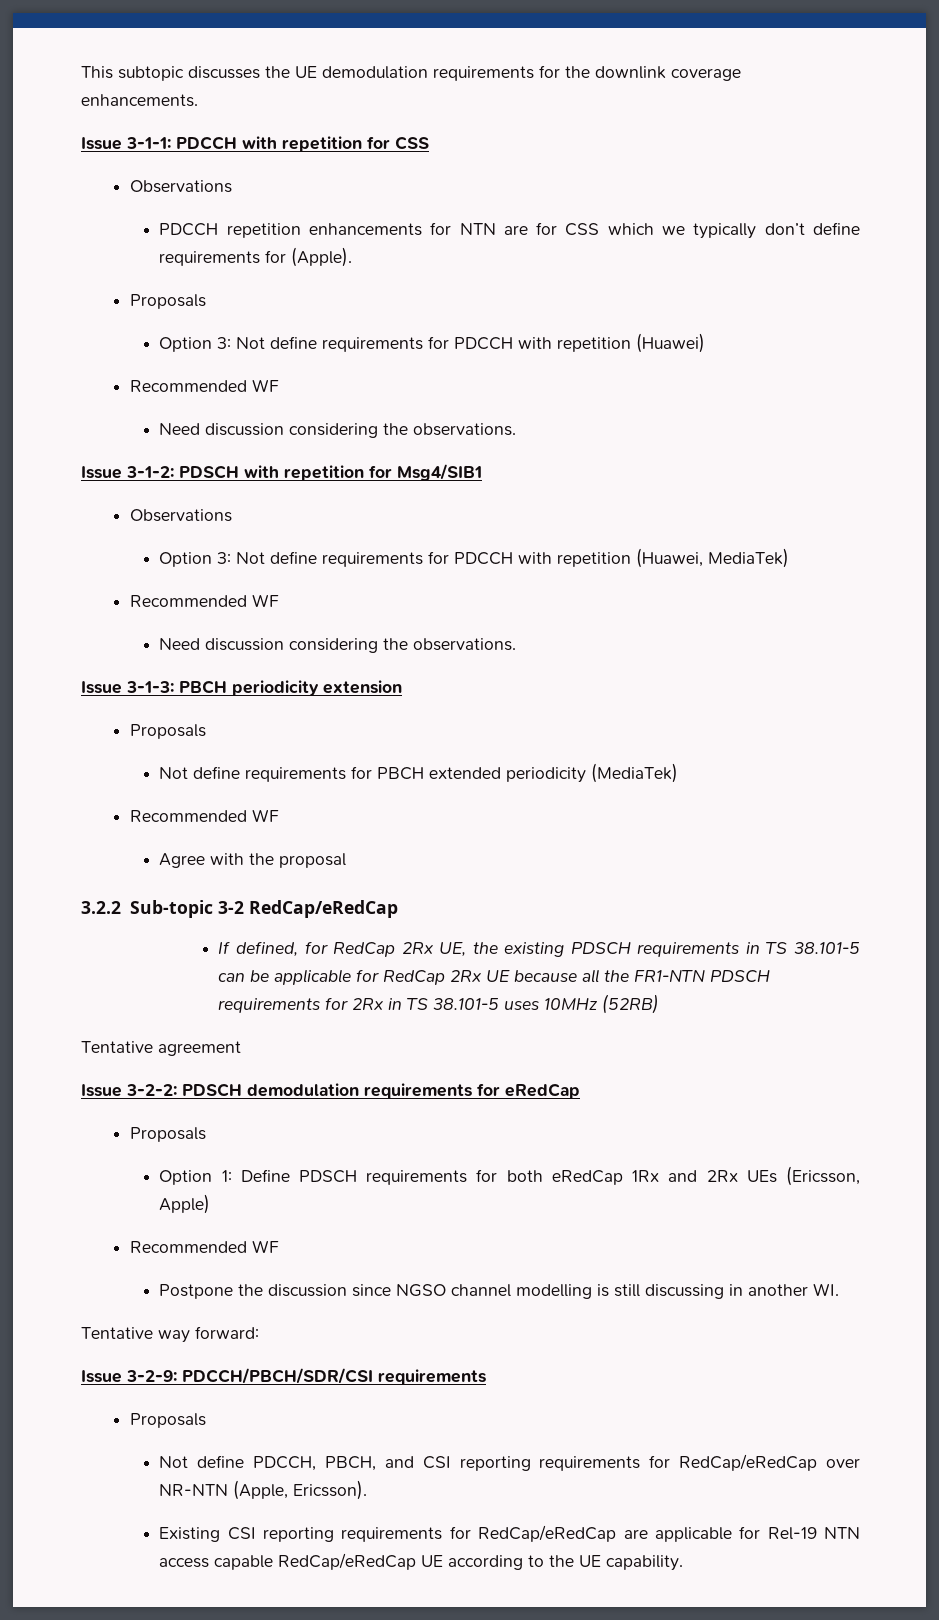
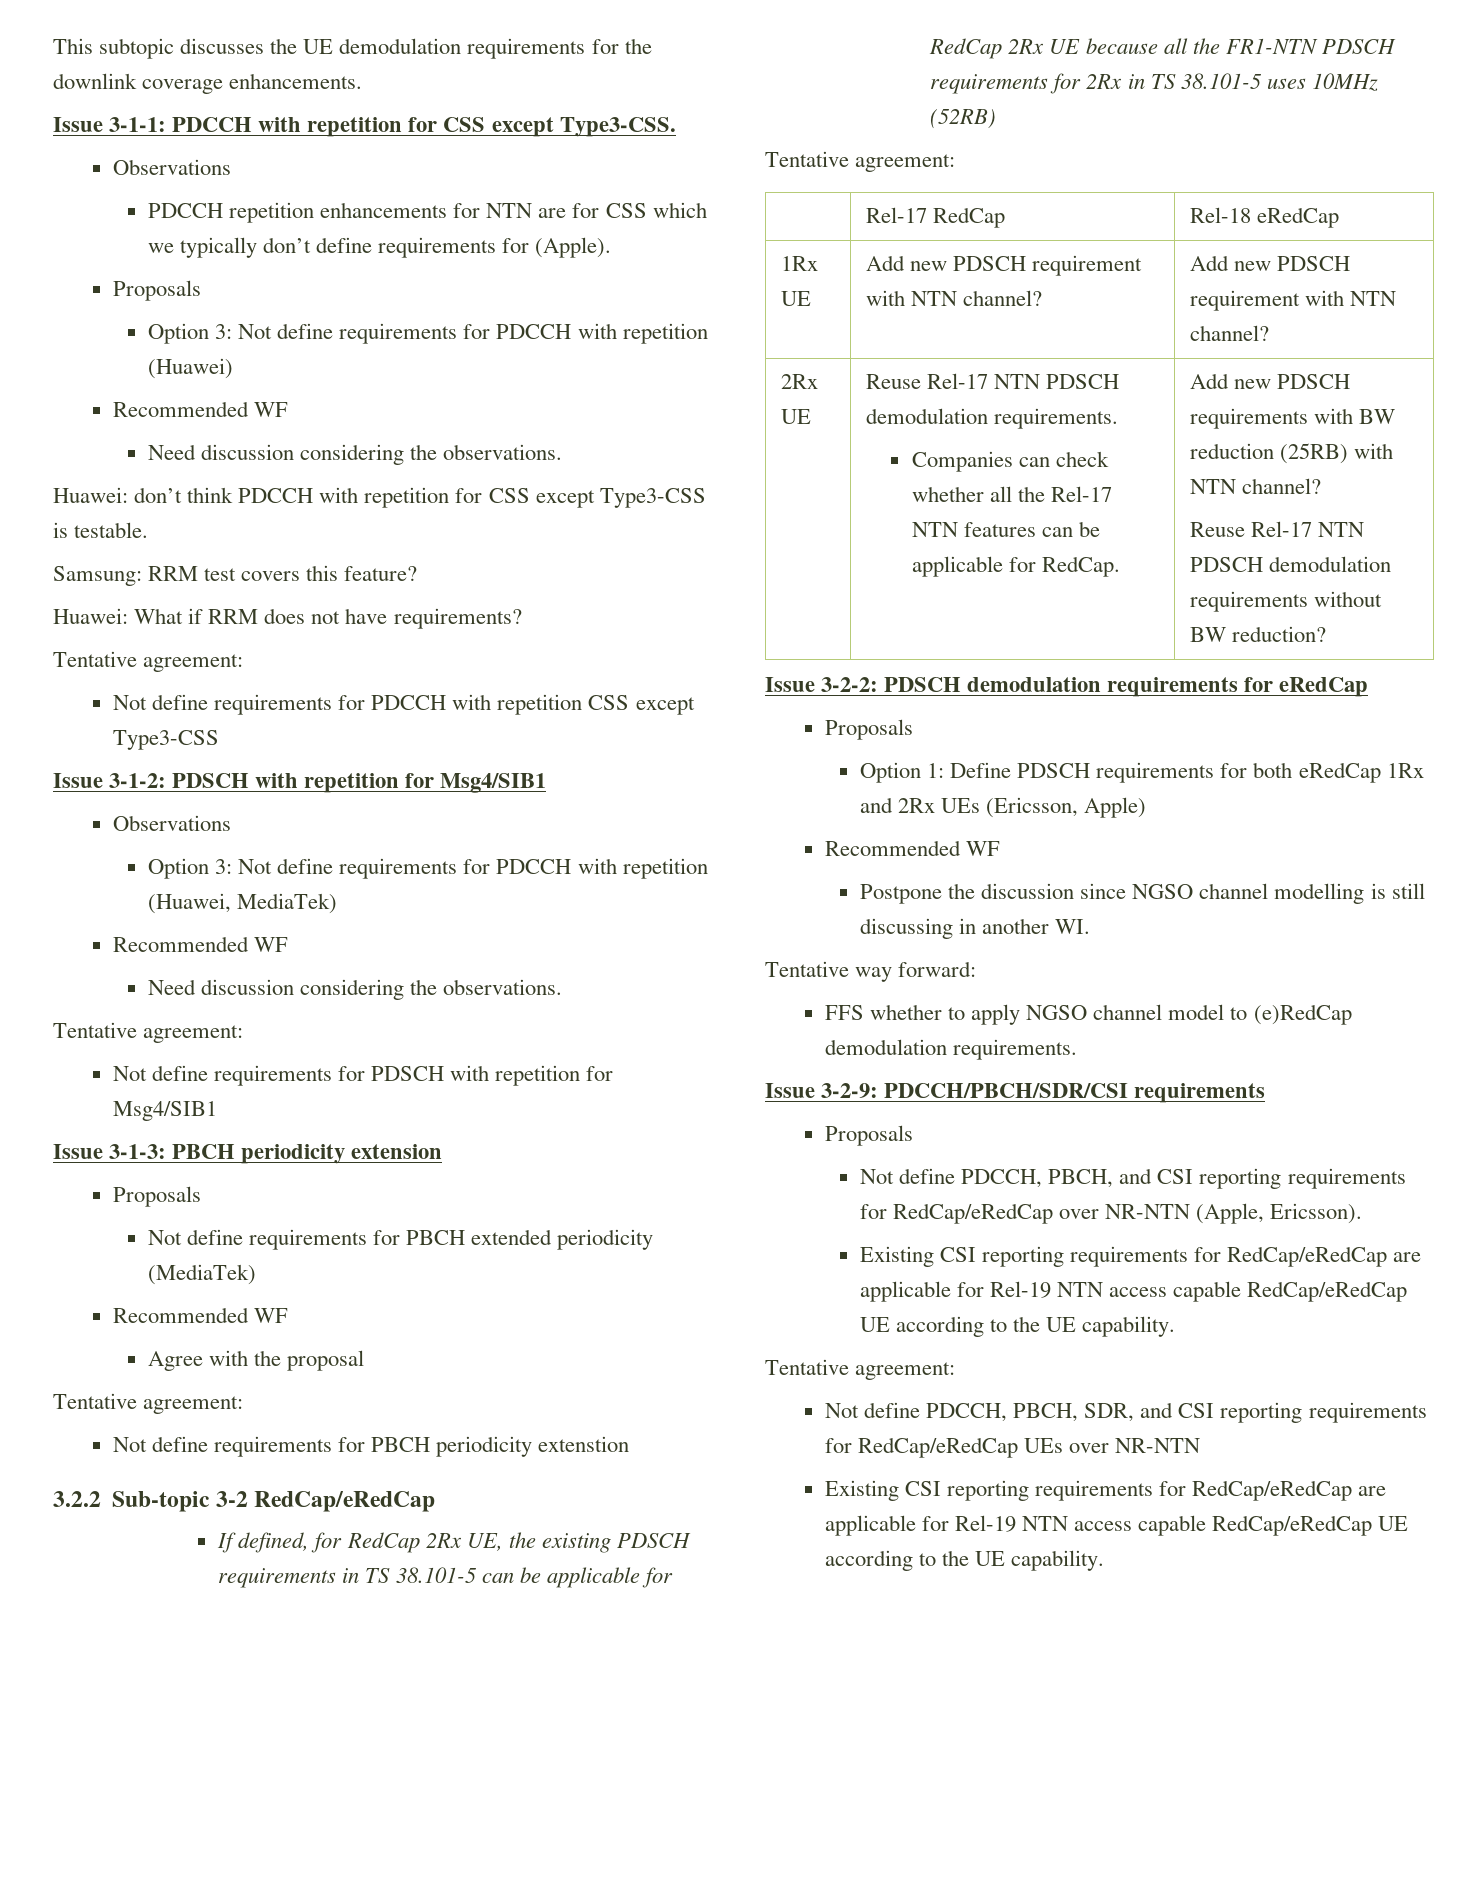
(429, 143) none -> [491,117,676,137] except Type3-CSS.
(517, 429) none -> [53,487,706,508] [53,522,149,538] [53,565,418,586] [53,608,522,629] [53,651,244,672] [112,694,695,715] [112,730,219,750] // Huawei: don’t think PDCCH with repetition for CSS except Type3-CSS is testable. // Samsung: RRM test covers this feature? // Huawei: What if RRM does not have requirements? // Tentative agreement: // Not define requirements for PDCCH with repetition CSS except Type3-CSS
(517, 644) none -> [53,1022,244,1043] [112,1065,614,1086] [112,1101,217,1121] // Tentative agreement: // Not define requirements for PDSCH with repetition for Msg4/SIB1
(347, 860) none -> [53,1393,244,1414] [112,1436,630,1457] // Tentative agreement: // Not define requirements for PBCH periodicity extenstion
[158,1041,241,1056] agreement -> [855,154,956,172] [865,207,1005,228] [1189,207,1339,228] [780,256,818,271] [780,291,811,306] [865,255,1142,276] [865,290,1042,306] [1189,255,1350,271] [1189,290,1396,311] [1189,325,1269,341] [780,374,818,389] [780,409,811,424] [865,373,1119,389] [865,408,1118,429] [911,451,1109,472] [911,486,1112,502] [911,521,1100,537] [911,556,1120,577] [1189,373,1350,389] [1189,408,1395,429] [1189,443,1393,464] [1189,478,1321,494] [1189,521,1364,537] [1189,556,1391,572] [1189,591,1382,612] [1189,626,1326,642] agreement: // | Rel-17 RedCap | Rel-18 eRedCap // 1Rx UE | Add new PDSCH requirement with NTN channel? | Add new PDSCH requirement with NTN channel? // 2Rx UE | Reuse Rel-17 NTN PDSCH demodulation requirements. // Companies can check whether all the Rel-17 NTN features can be applicable for RedCap. | Add new PDSCH requirements with BW reduction (25RB) with NTN channel? // Reuse Rel-17 NTN PDSCH demodulation requirements without BW reduction?
(259, 1332) none -> [824,1004,1352,1025] [824,1039,1077,1060] // FFS whether to apply NGSO channel model to (e)RedCap demodulation requirements.
(684, 1563) none -> [765,1359,956,1380] [824,1402,1427,1423] [824,1437,1201,1458] [824,1480,1387,1501] [824,1515,1409,1536] [824,1550,1105,1571] // Tentative agreement: // Not define PDCCH, PBCH, SDR, and CSI reporting requirements for RedCap/eRedCap UEs over NR-NTN // Existing CSI reporting requirements for RedCap/eRedCap are applicable for Rel-19 NTN access capable RedCap/eRedCap UE according to the UE capability.

